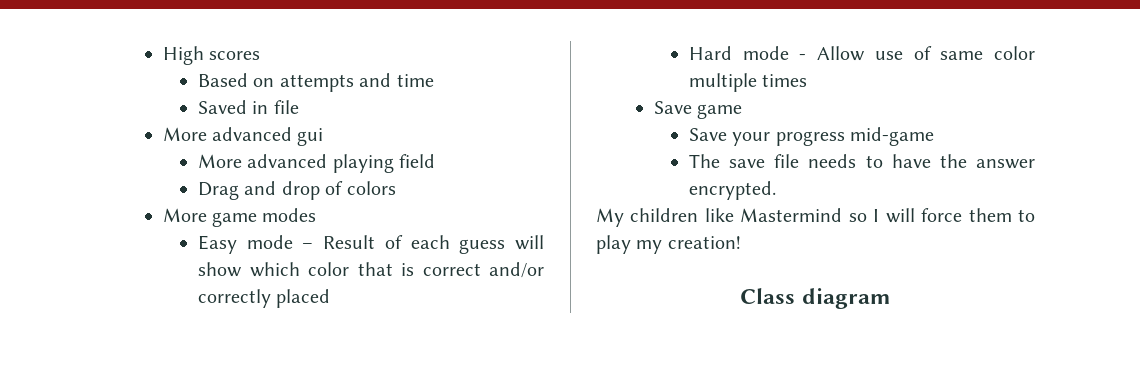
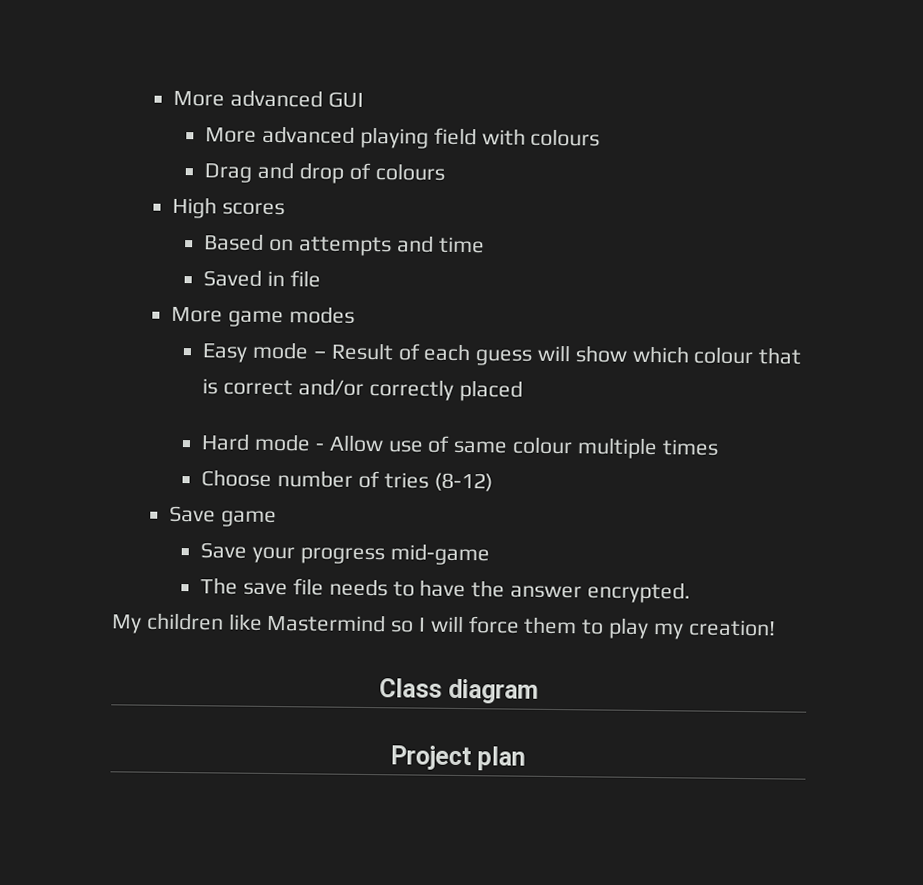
(162, 55) none -> [172,89,364,108] [205,125,601,149] [204,161,445,184] More advanced GUI // More advanced playing field with colours // Drag and drop of colours //
[162,127,324,146] [198,154,436,173] [198,181,396,200] // More advanced gui // More advanced playing field // Drag and drop of colors -> (321, 279) none
[308,262,350,276] color -> [693,346,755,365] colour
[993,46,1035,60] color -> [511,436,573,455] colour
(808, 80) none -> [201,469,493,492] // Choose number of tries (8-12)
(891, 298) none -> [389,745,527,771] // Project plan

